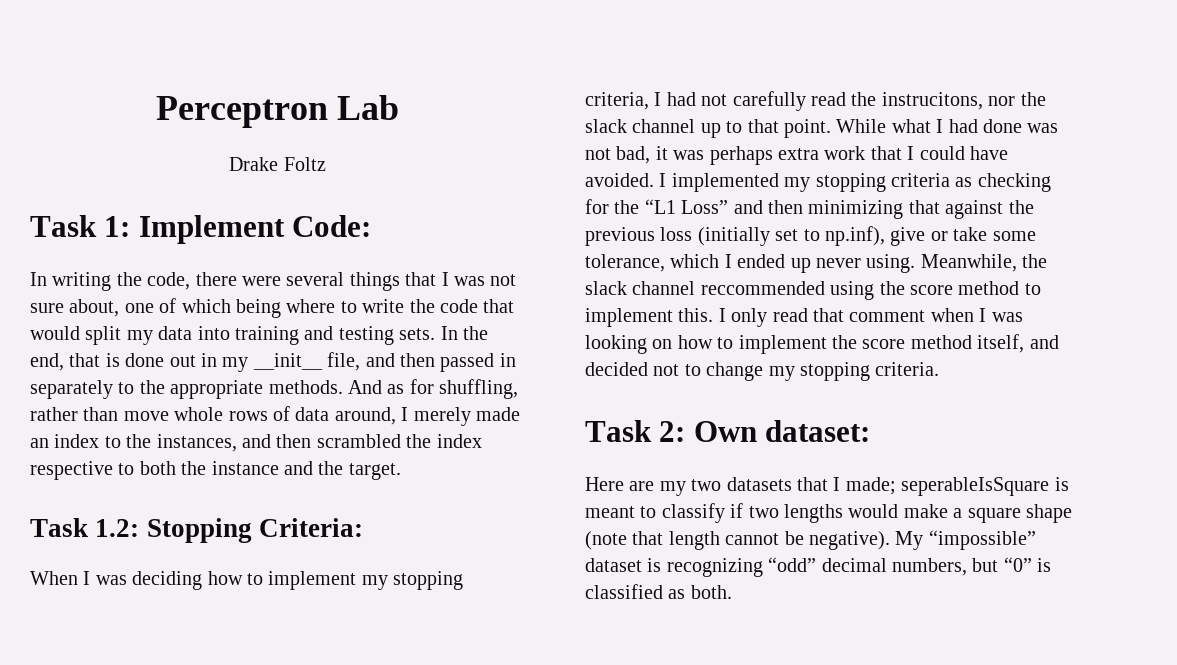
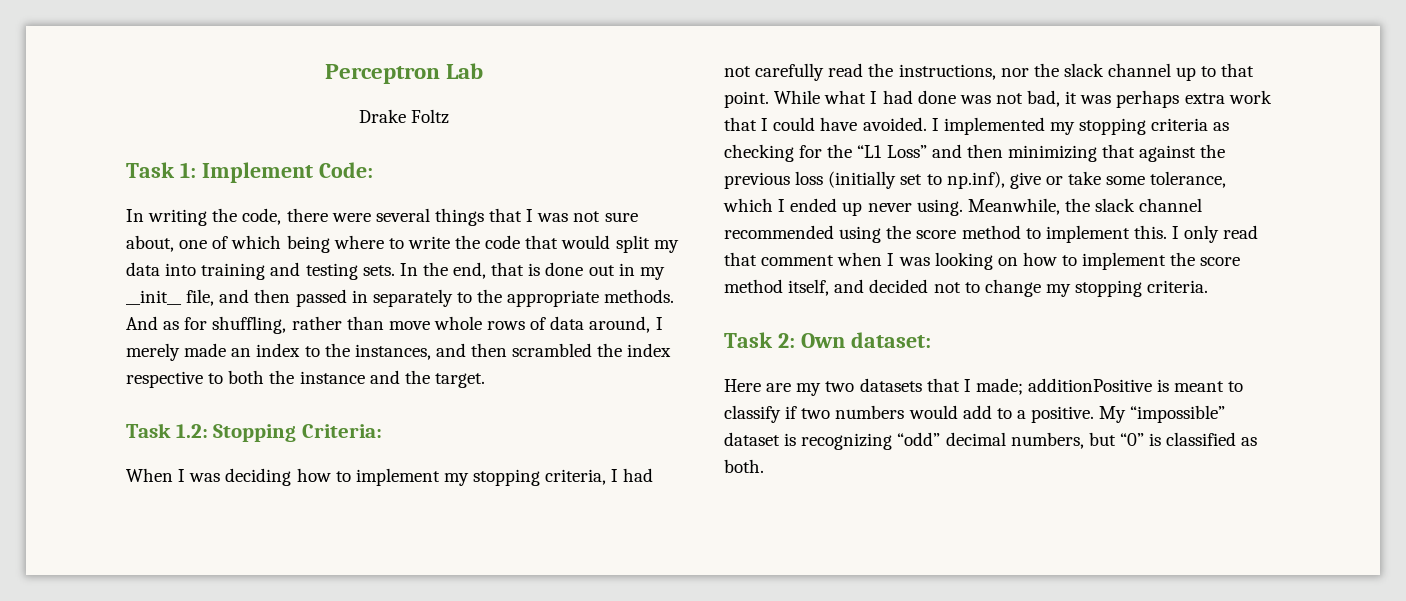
[881,92,983,110] instrucitons, -> [898,64,996,80] instructions,
[700,281,825,295] reccommended -> [724,225,834,239] recommended
[901,477,1050,496] seperableIsSquare -> [1028,378,1153,392] additionPositive
[784,504,1072,523] [585,531,890,550] lengths would make a square shape (note that length cannot be negative). -> [835,405,1095,423] numbers would add to a positive.

